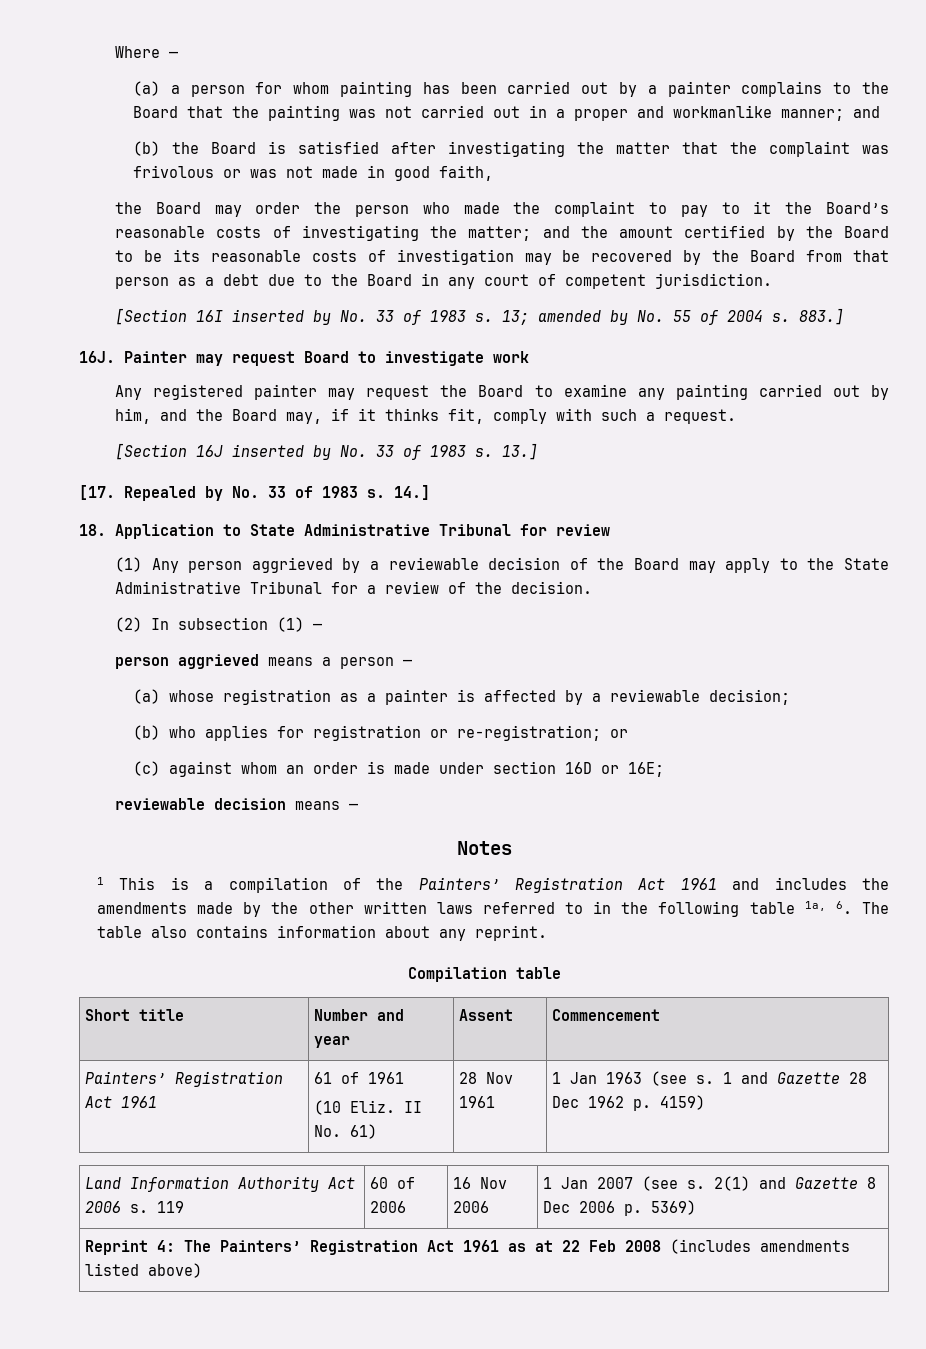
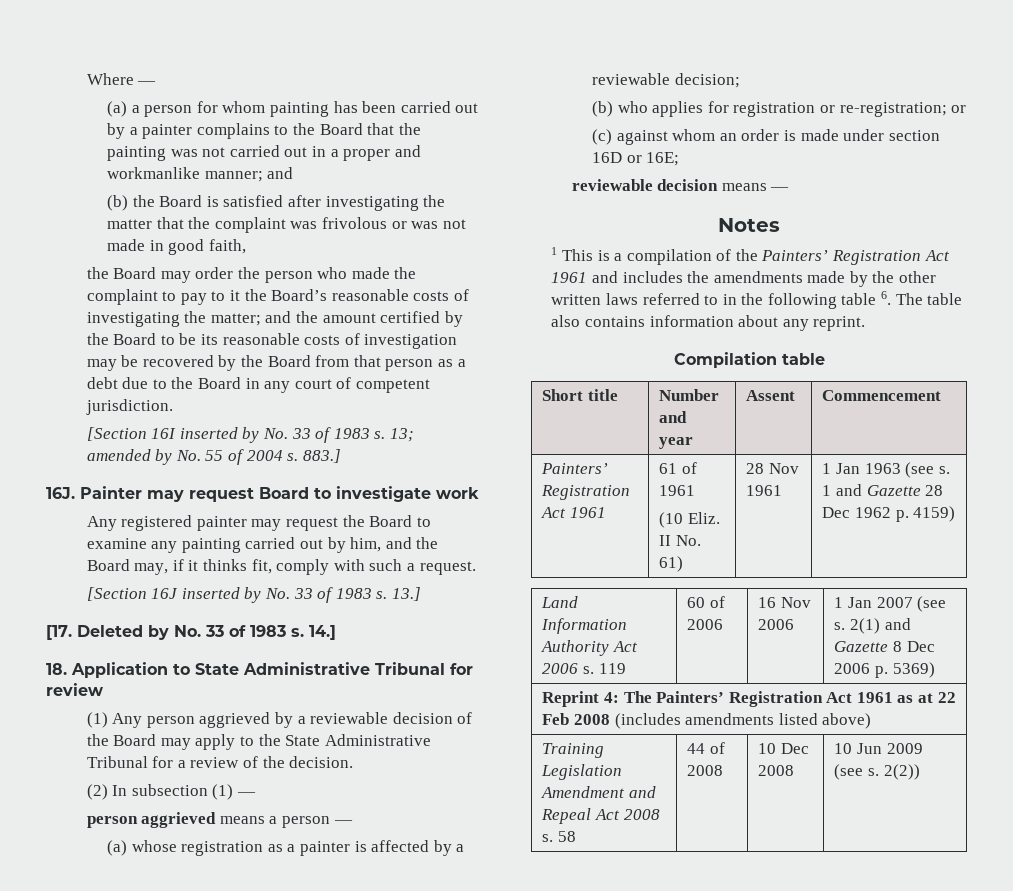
[124,486,196,501] Repealed -> [77,625,143,637] Deleted
[804,901,826,911] 1a, -> (877, 299) none
(203, 1270) none -> [542,743,605,758] [541,764,623,780] [541,786,656,798] [541,808,660,824] [542,831,576,842] [687,742,725,754] [687,765,724,776] [758,743,809,754] [758,765,795,776] [834,743,923,754] [834,764,920,780] // Training Legislation Amendment and Repeal Act 2008 s. 58 | 44 of 2008 | 10 Dec 2008 | 10 Jun 2009 (see s. 2(2))

